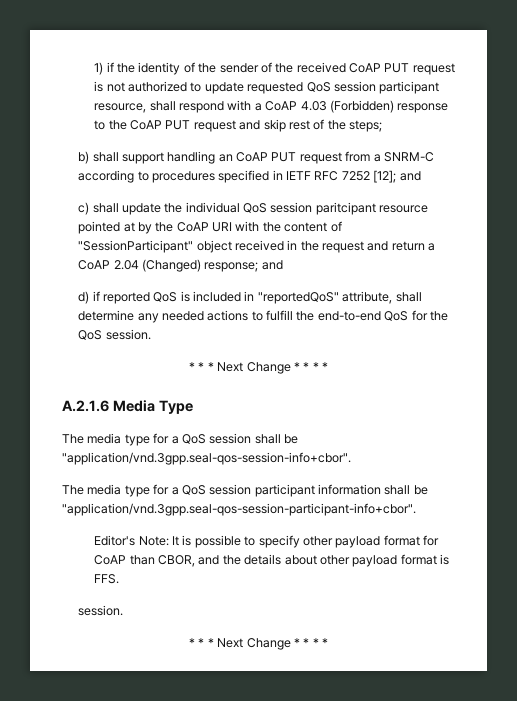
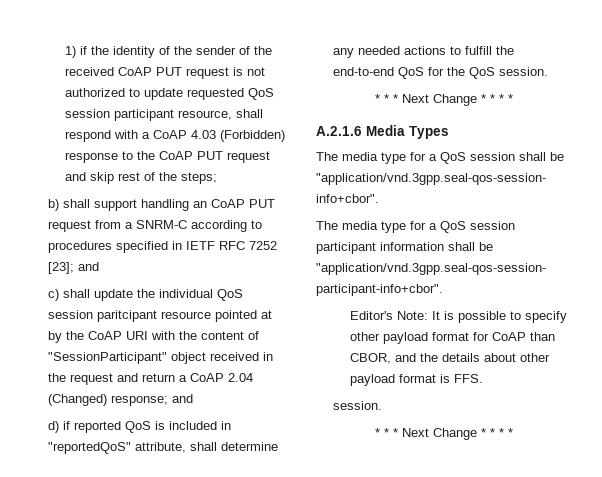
[373,170,397,183] [12]; -> [48,262,75,274] [23];
[158,400,193,414] Type -> [409,126,449,139] Types

